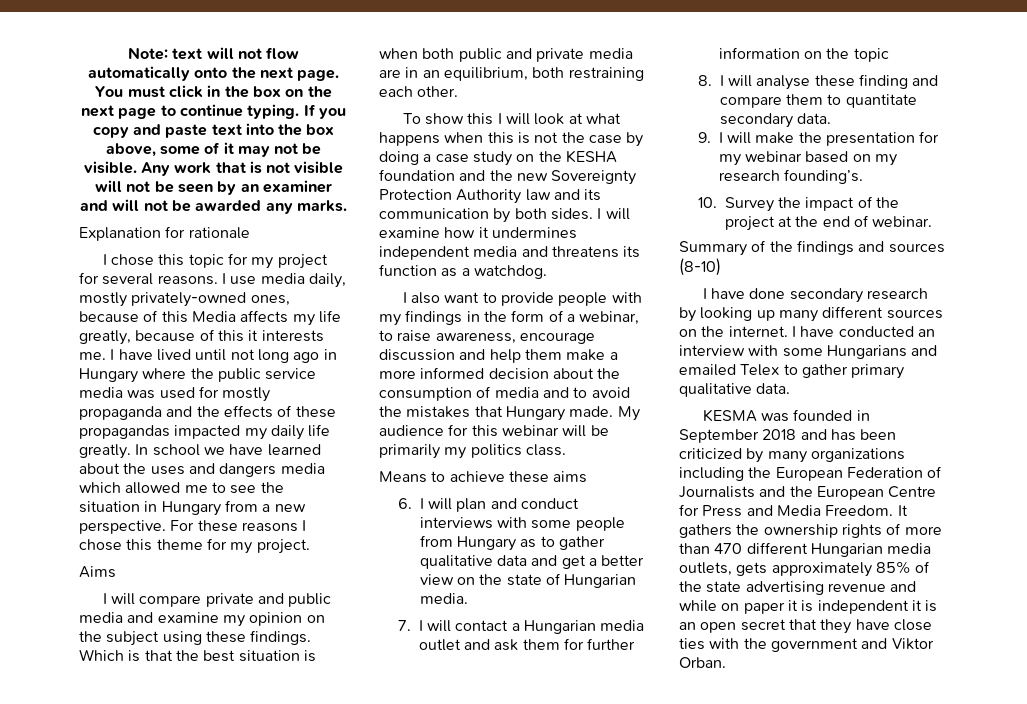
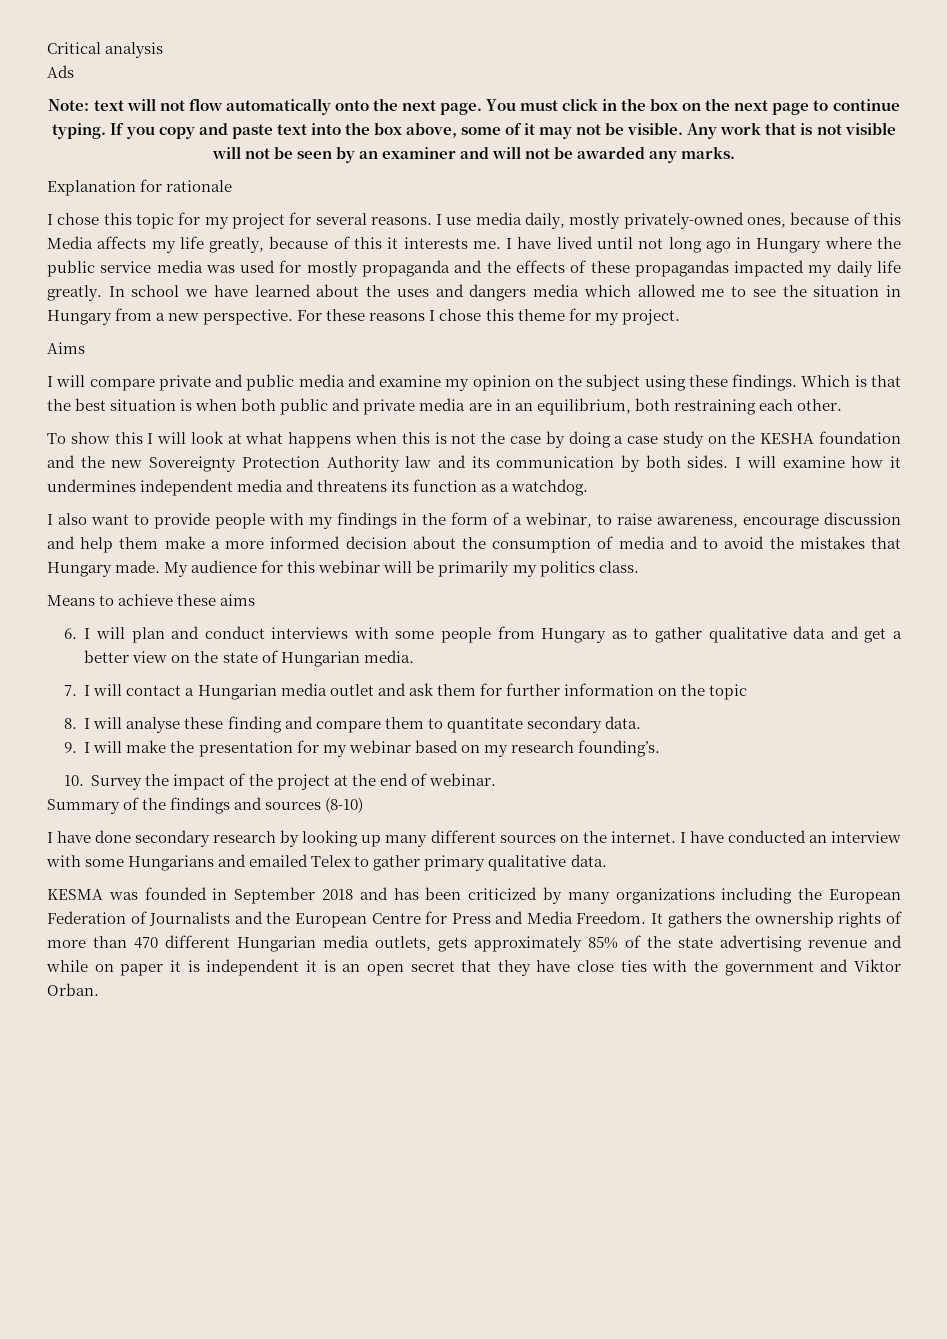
(127, 53) none -> [47,42,164,58] [47,65,74,78] Critical analysis // Ads //

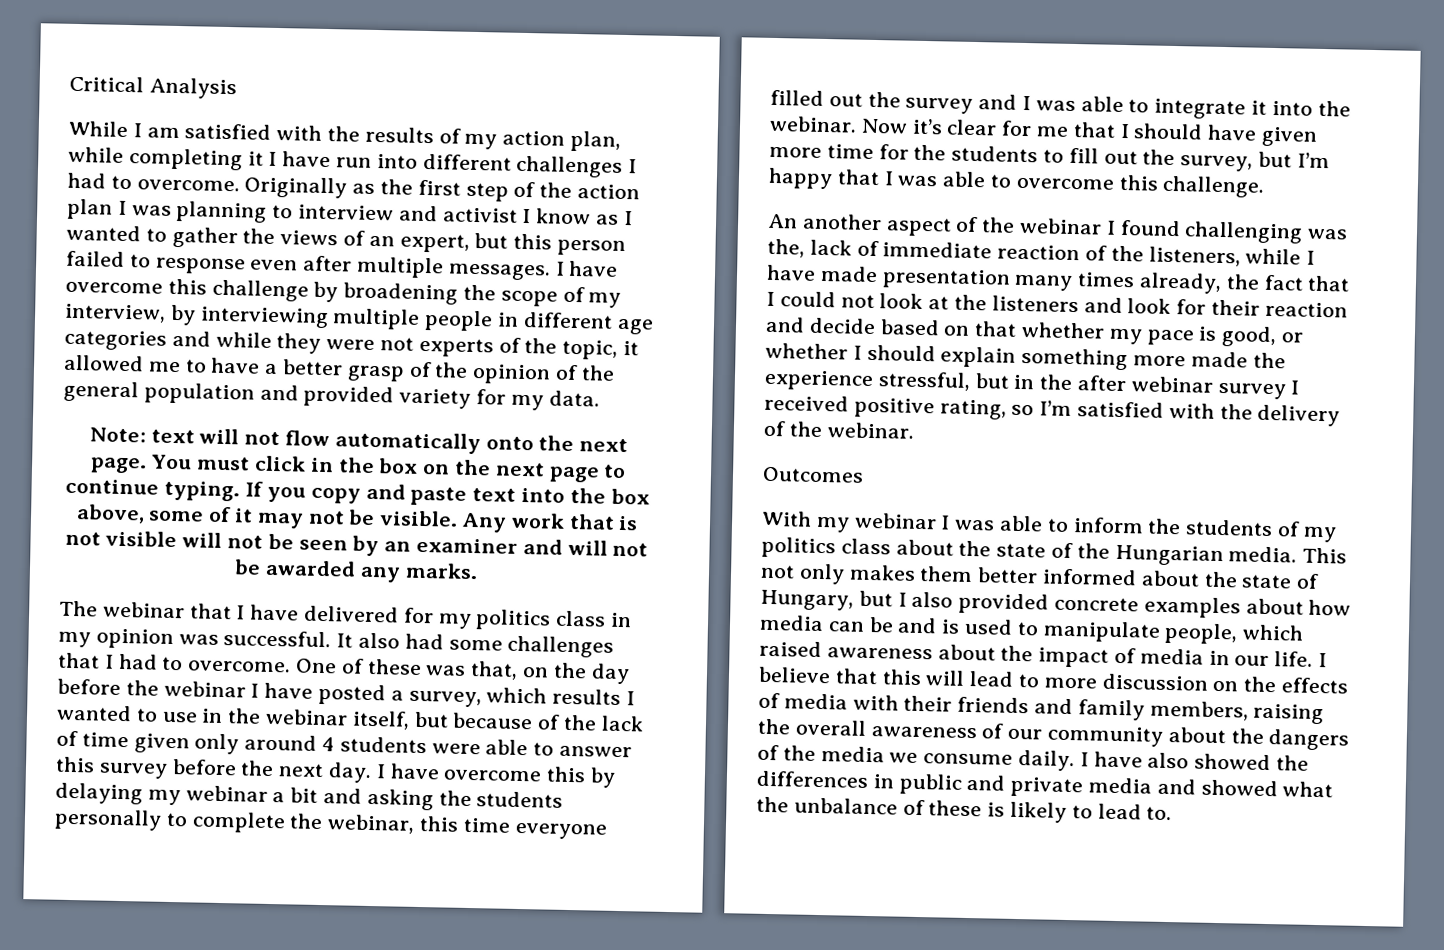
[105,42,164,58] [47,65,74,78] analysis // Ads -> [148,77,237,100] [68,120,622,152] [68,146,638,178] [67,172,641,202] [67,198,633,226] [66,224,627,257] [66,250,619,281] [65,278,622,308] [64,303,654,335] [64,329,640,360] [63,354,615,385] [63,380,600,411] Analysis // While I am satisfied with the results of my action plan, while completing it I have run into different challenges I had to overcome. Originally as the first step of the action plan I was planning to interview and activist I know as I wanted to gather the views of an expert, but this person failed to response even after multiple messages. I have overcome this challenge by broadening the scope of my interview, by interviewing multiple people in different age categories and while they were not experts of the topic, it allowed me to have a better grasp of the opinion of the general population and provided variety for my data.
[47,179,233,196] [47,212,901,229] [47,236,902,253] [47,260,901,277] [47,284,901,301] [47,308,680,325] [47,342,85,354] [47,374,902,391] [47,398,842,415] [47,431,901,448] [47,455,902,472] [47,479,589,496] [47,512,901,529] [47,536,901,553] [47,560,639,577] [47,594,256,606] [63,626,902,643] [84,650,414,667] [63,683,748,700] [63,716,641,733] [63,740,660,757] [63,773,496,790] [47,797,364,814] [47,830,901,847] [46,854,607,871] [47,887,901,904] [47,911,903,928] [47,935,902,952] [46,959,901,976] [47,983,99,996] Explanation for rationale // I chose this topic for my project for several reasons. I use media daily, mostly privately-owned ones, because of this Media affects my life greatly, because of this it interests me. I have lived until not long ago in Hungary where the public service media was used for mostly propaganda and the effects of these propagandas impacted my daily life greatly. In school we have learned about the uses and dangers media which allowed me to see the situation in Hungary from a new perspective. For these reasons I chose this theme for my project. // Aims // I will compare private and public media and examine my opinion on the subject using these findings. Which is that the best situation is when both public and private media are in an equilibrium, both restraining each other. // To show this I will look at what happens when this is not the case by doing a case study on the KESHA foundation and the new Sovereignty Protection Authority law and its communication by both sides. I will examine how it undermines independent media and threatens its function as a watchdog. // I also want to provide people with my findings in the form of a webinar, to raise awareness, encourage discussion and help them make a more informed decision about the consumption of media and to avoid the mistakes that Hungary made. My audience for this webinar will be primarily my politics class. // Means to achieve these aims // 6. I will plan and conduct interviews with some people from Hungary as to gather qualitative data and get a better view on the state of Hungarian media. // 7. I will contact a Hungarian media outlet and ask them for further information on the topic // 8. I will analyse these finding and compare them to quantitate secondary data. // 9. I will make the presentation for my webinar based on my research founding’s. // 10. Survey the impact of the project at the end of webinar. // Summary of the findings and sources (8-10) // I have done secondary research by looking up many different sources on the internet. I have conducted an interview with some Hungarians and emailed Telex to gather primary qualitative data. // KESMA was founded in September 2018 and has been criticized by many organizations including the European Federation of Journalists and the European Centre for Press and Media Freedom. It gathers the ownership rights of more than 470 different Hungarian media outlets, gets approximately 85% of the state advertising revenue and while on paper it is independent it is an open secret that they have close ties with the government and Viktor Orban. -> [59,600,633,631] [58,628,615,658] [57,652,630,685] [57,678,636,708] [56,704,644,732] [56,730,633,758] [55,756,617,788] [55,782,564,811] [54,808,607,840] [770,89,1351,120] [769,115,1319,147] [769,144,1330,172] [768,167,1266,198] [767,213,1349,244] [767,238,1316,267] [766,264,1351,294] [766,291,1348,318] [765,316,1304,348] [765,342,1286,371] [764,369,1301,400] [764,394,1341,427] [763,420,915,439] [762,466,864,483] [761,510,1337,543] [761,536,1348,567] [760,563,1320,590] [760,589,1352,619] [759,614,1305,645] [759,640,1328,668] [758,666,1350,694] [758,692,1325,725] [757,718,1350,751] [757,744,1310,772] [756,770,1334,798] [756,796,1173,823] The webinar that I have delivered for my politics class in my opinion was successful. It also had some challenges that I had to overcome. One of these was that, on the day before the webinar I have posted a survey, which results I wanted to use in the webinar itself, but because of the lack of time given only around 4 students were able to answer this survey before the next day. I have overcome this by delaying my webinar a bit and asking the students personally to complete the webinar, this time everyone filled out the survey and I was able to integrate it into the webinar. Now it’s clear for me that I should have given more time for the students to fill out the survey, but I’m happy that I was able to overcome this challenge. // An another aspect of the webinar I found challenging was the, lack of immediate reaction of the listeners, while I have made presentation many times already, the fact that I could not look at the listeners and look for their reaction and decide based on that whether my pace is good, or whether I should explain something more made the experience stressful, but in the after webinar survey I received positive rating, so I’m satisfied with the delivery of the webinar. // Outcomes // With my webinar I was able to inform the students of my politics class about the state of the Hungarian media. This not only makes them better informed about the state of Hungary, but I also provided concrete examples about how media can be and is used to manipulate people, which raised awareness about the impact of media in our life. I believe that this will lead to more discussion on the effects of media with their friends and family members, raising the overall awareness of our community about the dangers of the media we consume daily. I have also showed the differences in public and private media and showed what the unbalance of these is likely to lead to.

